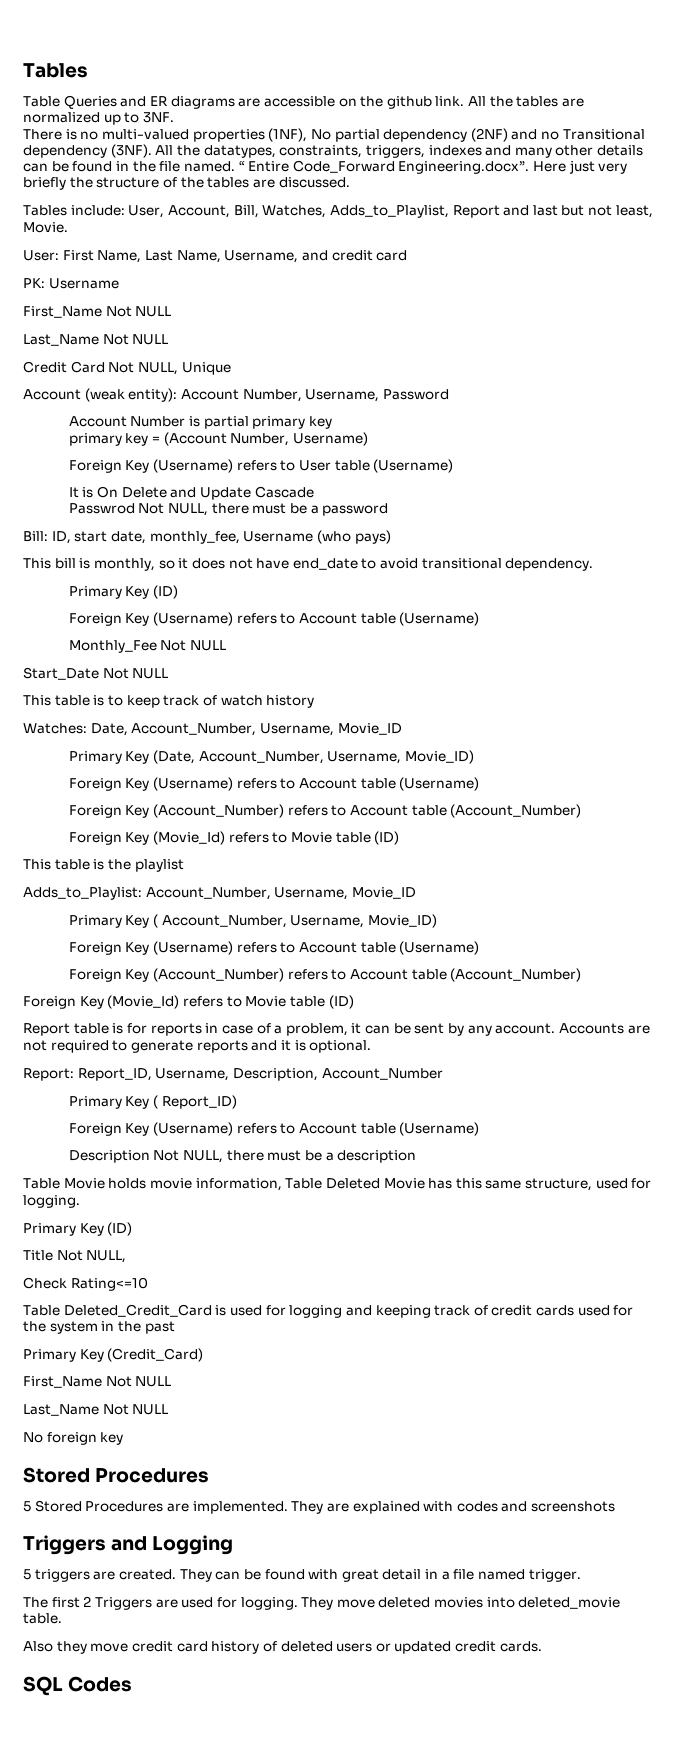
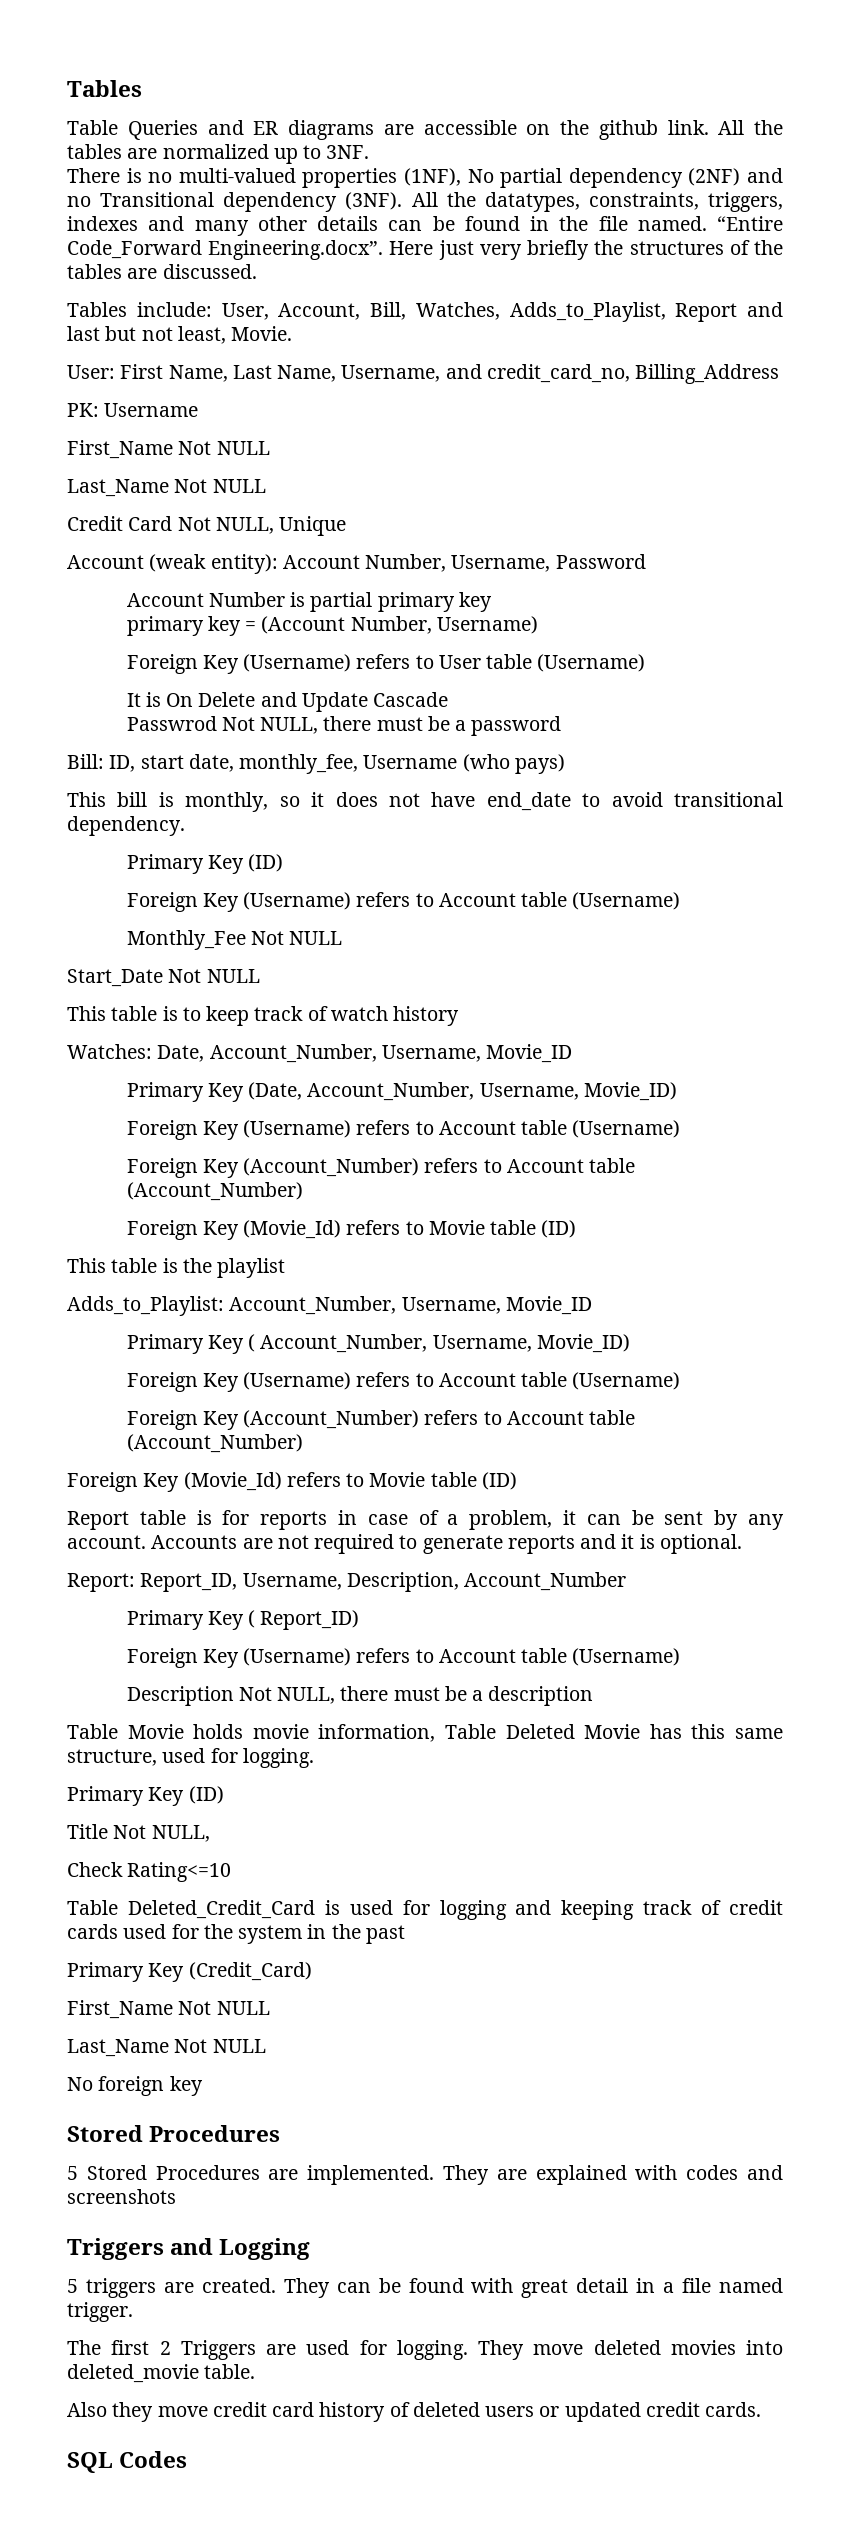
[238,161,290,172] “ Entire -> [717,216,783,231] “Entire
[96,177,160,188] structure -> [629,241,724,255] structures
[331,250,408,261] credit card -> [486,364,780,384] credit_card_no, Billing_Address

